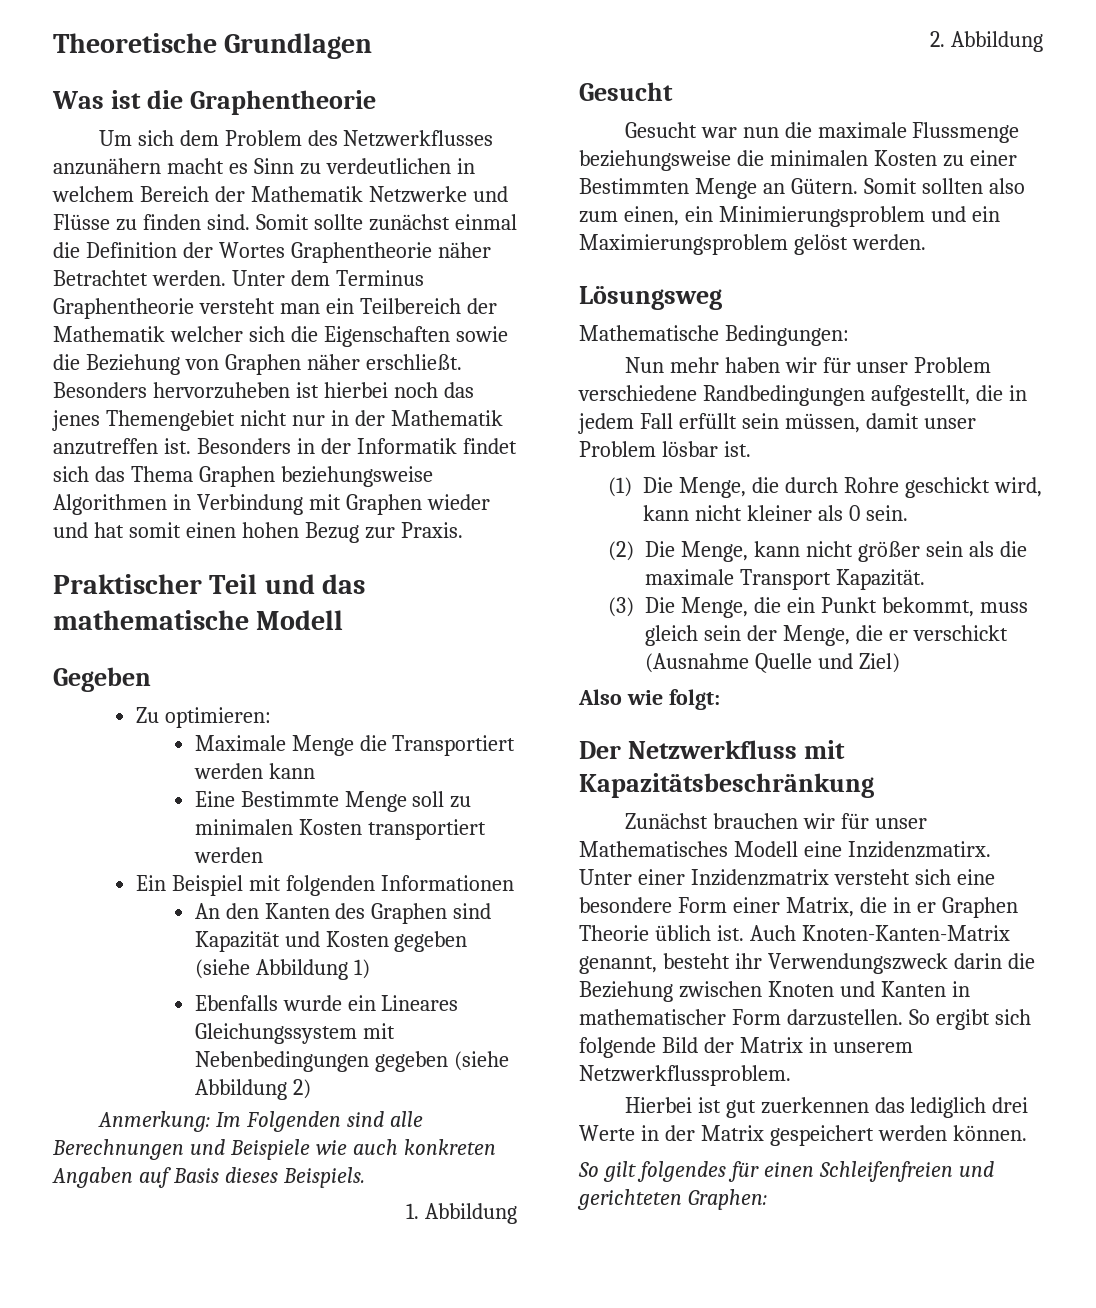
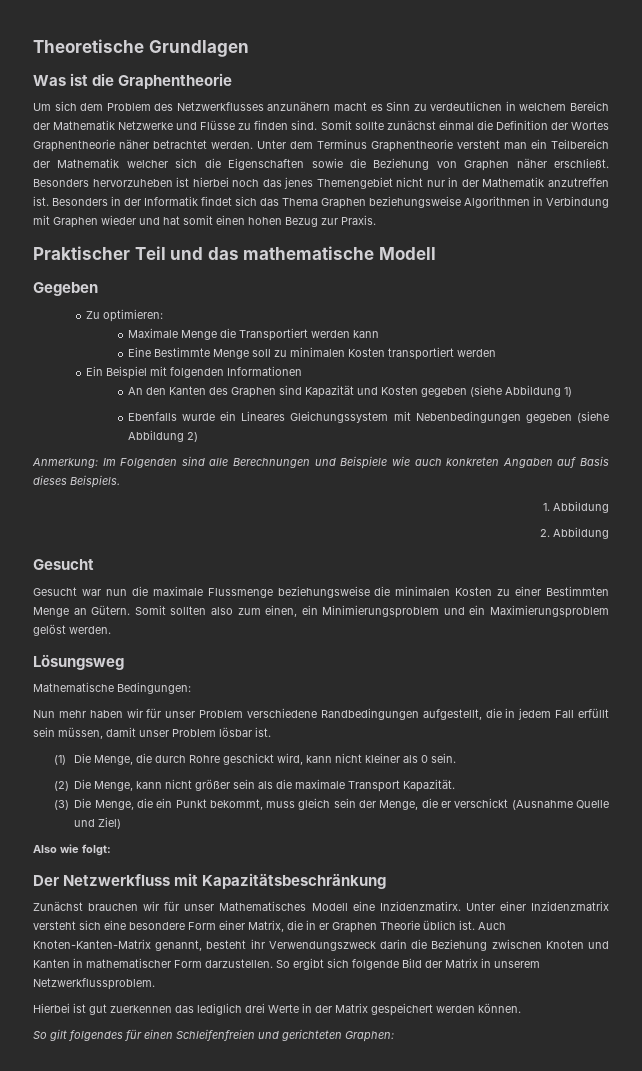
[53,270,148,286] Betrachtet -> [153,140,207,149] betrachtet

